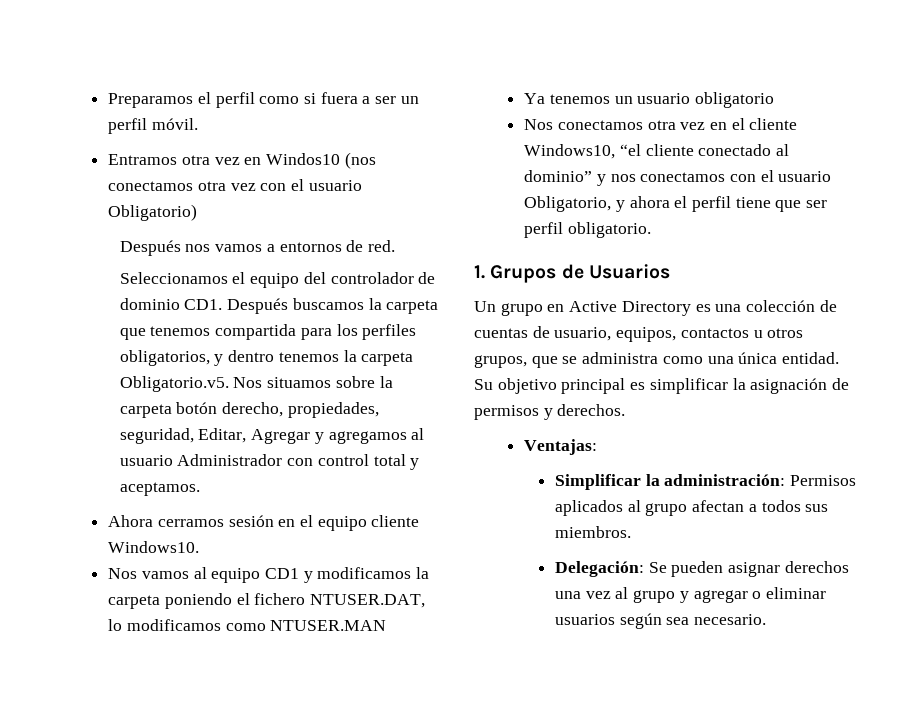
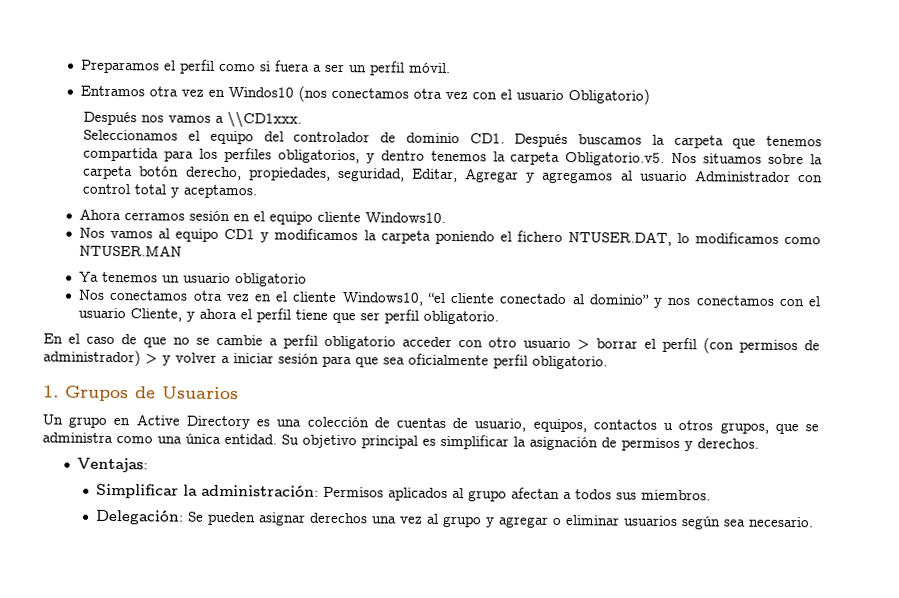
[279,240,396,252] entornos de red. -> [227,111,303,128] \\CD1xxx.
[524,196,612,212] Obligatorio, -> [130,308,183,322] Cliente,
(651, 230) none -> [43,333,820,354] [43,349,608,370] // En el caso de que no se cambie a perfil obligatorio acceder con otro usuario > borrar el perfil (con permisos de administrador) > y volver a iniciar sesión para que sea oficialmente perfil obligatorio.

